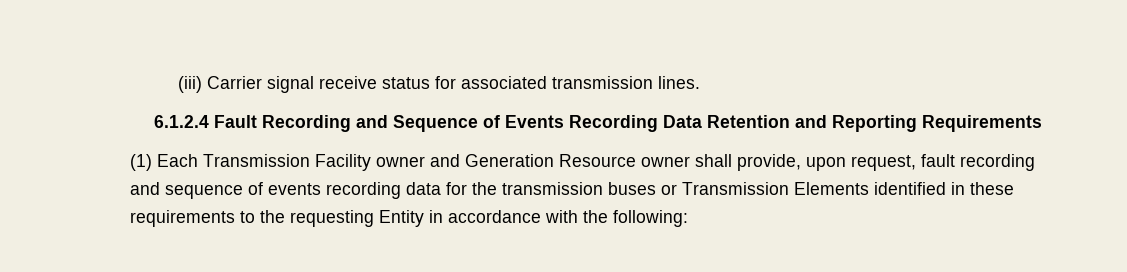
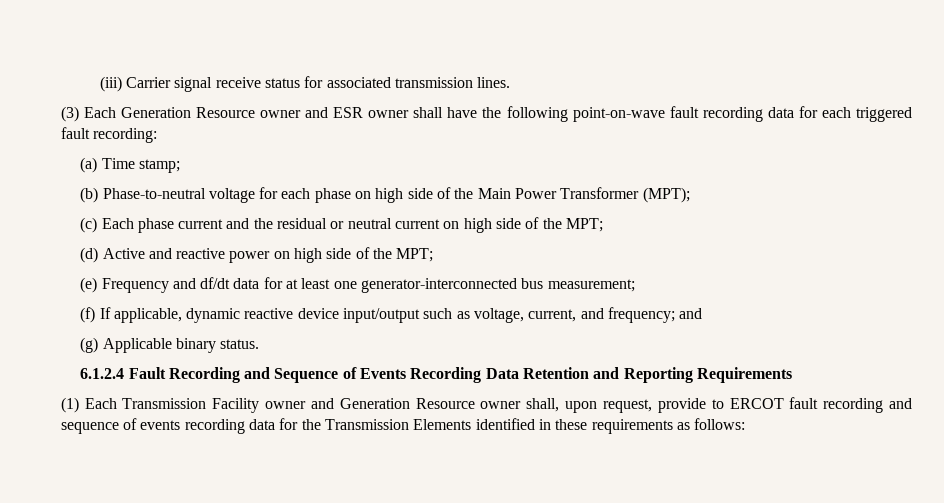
(701, 82) none -> [60,106,912,122] [60,127,158,143] [80,157,180,173] [80,187,690,203] [80,217,603,233] [80,247,434,263] [80,277,635,293] [80,307,703,323] [80,337,260,353] // (3) Each Generation Resource owner and ESR owner shall have the following point-on-wave fault recording data for each triggered fault recording: // (a) Time stamp; // (b) Phase-to-neutral voltage for each phase on high side of the Main Power Transformer (MPT); // (c) Each phase current and the residual or neutral current on high side of the MPT; // (d) Active and reactive power on high side of the MPT; // (e) Frequency and df/dt data for at least one generator-interconnected bus measurement; // (f) If applicable, dynamic reactive device input/output such as voltage, current, and frequency; and // (g) Applicable binary status.
[694,154,916,171] shall provide, upon request, -> [526,398,784,413] shall, upon request, provide to ERCOT
[501,182,677,195] transmission buses or -> (321, 424) none
[239,210,688,227] to the requesting Entity in accordance with the following: -> [676,418,746,430] as follows:

